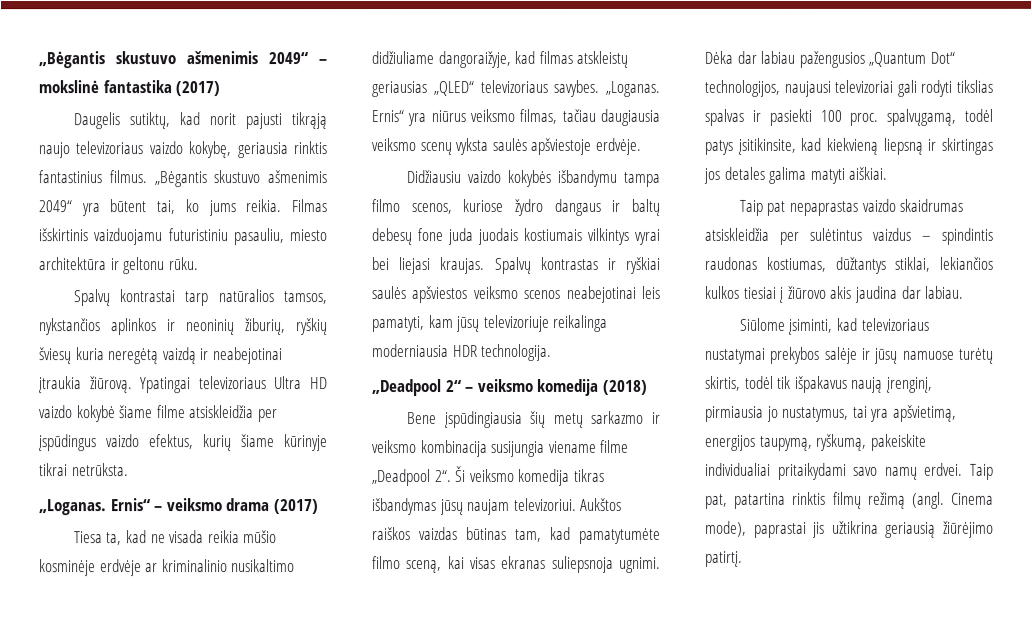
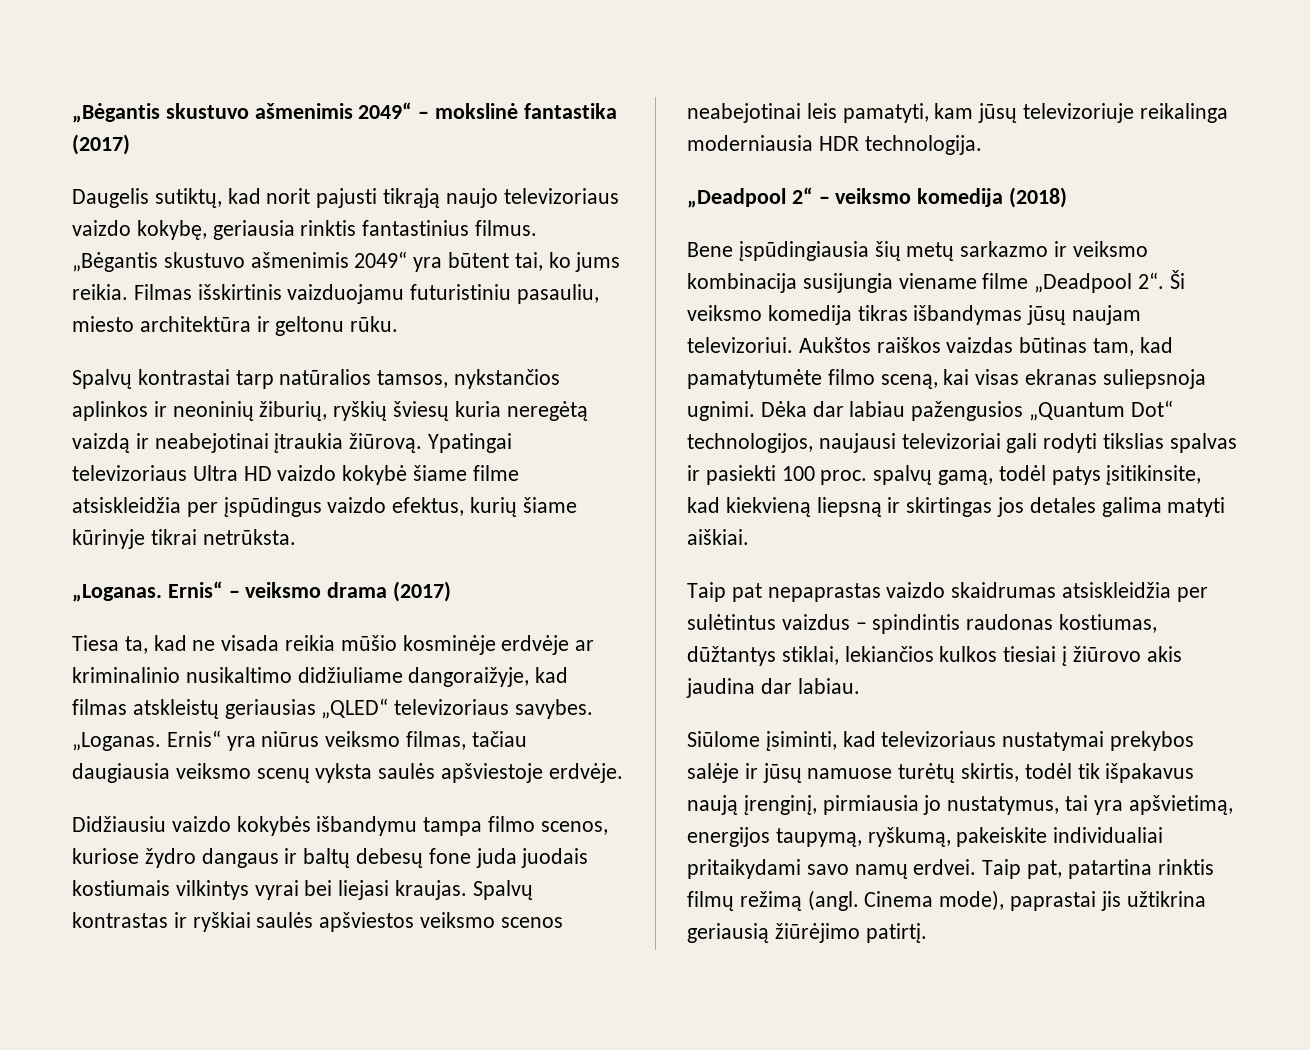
[886,108,957,126] spalvųgamą, -> [873,465,994,485] spalvų gamą,

